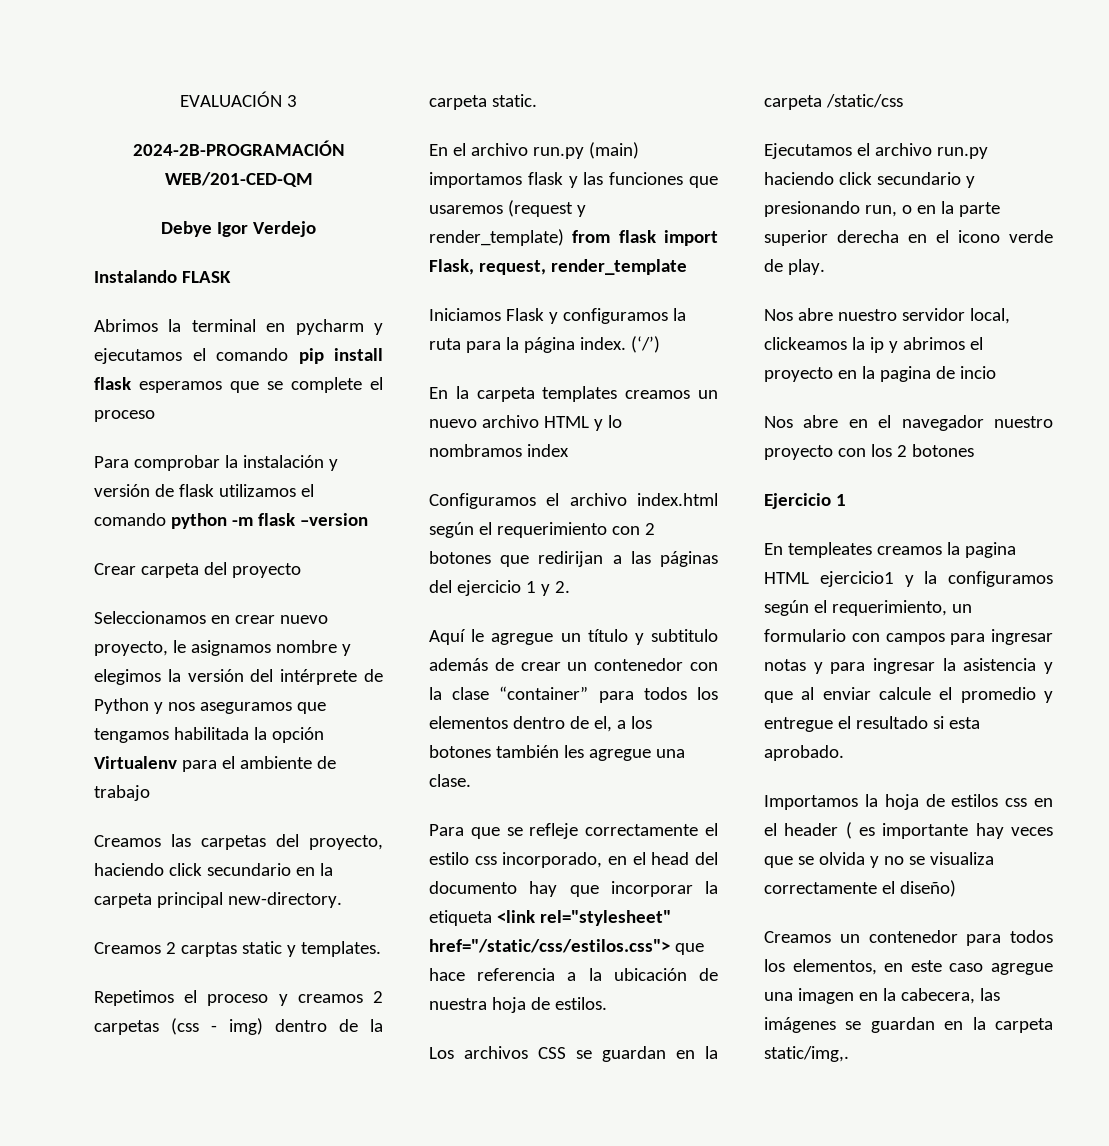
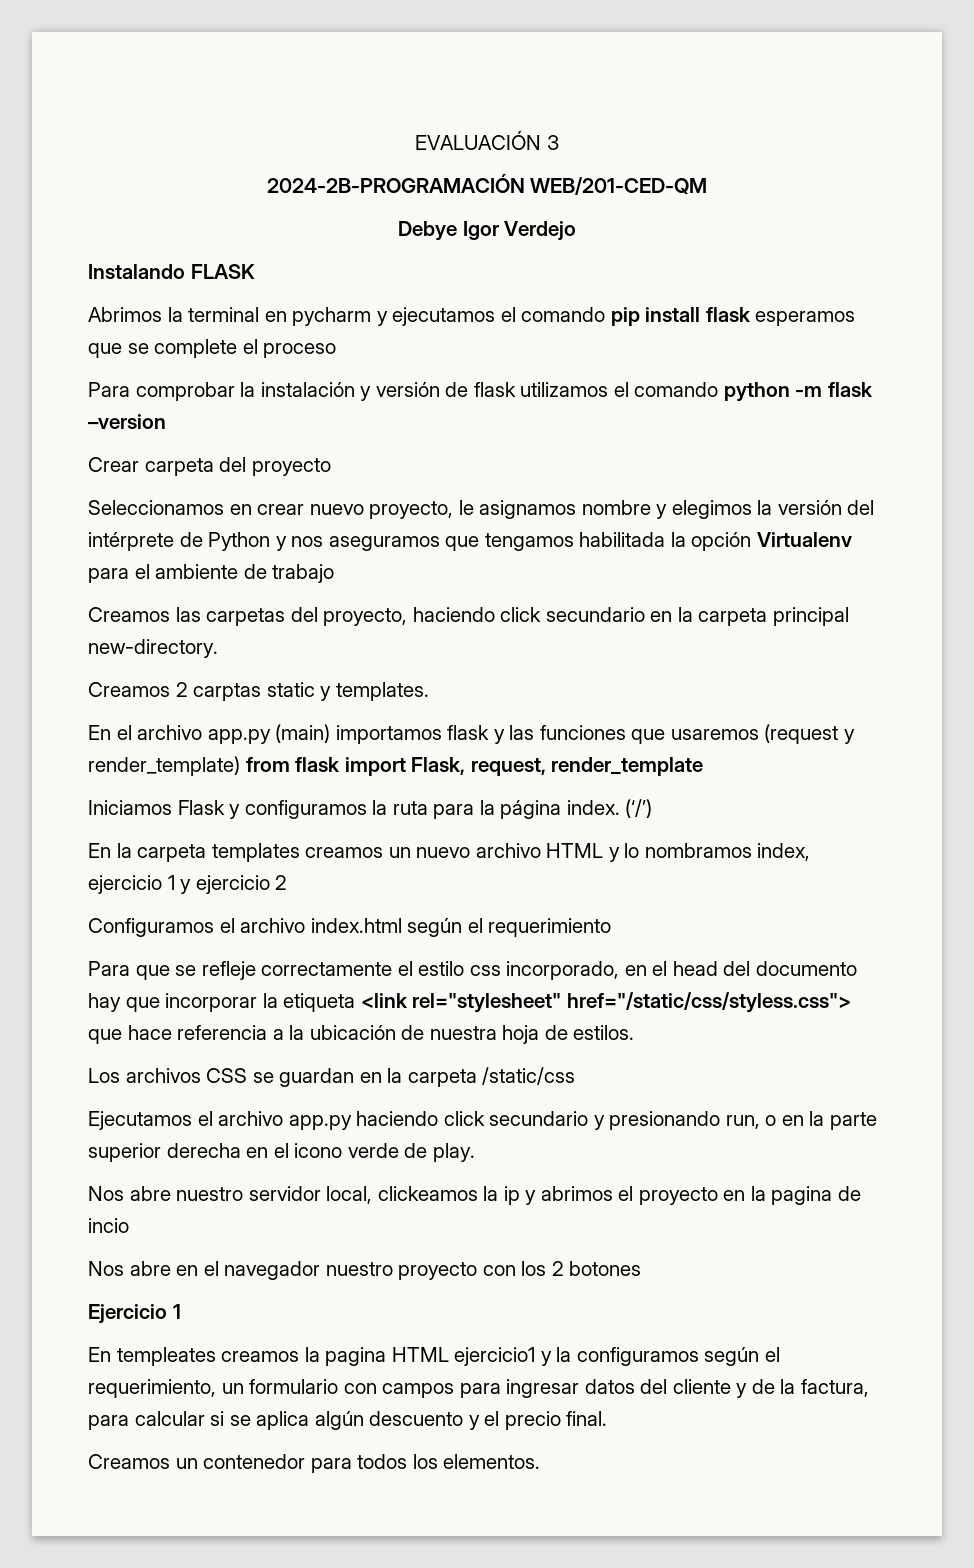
[94,990,383,1006] [94,1018,383,1035] [429,94,537,110] // Repetimos el proceso y creamos 2 carpetas (css - img) dentro de la carpeta static. -> (429, 691) none
[532,147,584,159] run.py -> [207,729,271,744] app.py
[526,444,569,457] index -> [757,843,811,861] [88,875,288,894] index, ejercicio 1 y ejercicio 2
[611,523,655,535] [429,551,718,567] [429,580,570,596] [429,629,718,645] [429,658,718,671] [429,686,718,703] [429,716,652,732] [429,745,685,761] [429,774,471,787] con 2 botones que redirijan a las páginas del ejercicio 1 y 2. // Aquí le agregue un título y subtitulo además de crear un contenedor con la clase “container” para todos los elementos dentro de el, a los botones también les agregue una clase. -> (612, 927) none
[429,939,670,953] href="/static/css/estilos.css"> -> [566,992,851,1013] href="/static/css/styless.css">
[936,147,988,159] run.py -> [288,1115,352,1130] app.py
[764,658,1053,674] [764,687,1053,703] [764,716,980,732] [764,745,844,761] [764,794,1053,810] [764,822,1053,839] [764,852,994,868] [764,880,956,897] notas y para ingresar la asistencia y que al enviar calcule el promedio y entregue el resultado si esta aprobado. // Importamos la hoja de estilos css en el header ( es importante hay veces que se olvida y no se visualiza correctamente el diseño) -> [584,1379,869,1398] [88,1411,608,1430] datos del cliente y de la factura, para calcular si se aplica algún descuento y el precio final.
[792,959,1053,975] [764,988,1000,1004] [764,1017,1053,1033] [764,1046,849,1062] elementos, en este caso agregue una imagen en la cabecera, las imágenes se guardan en la carpeta static/img,. -> [443,1454,541,1469] elementos.

